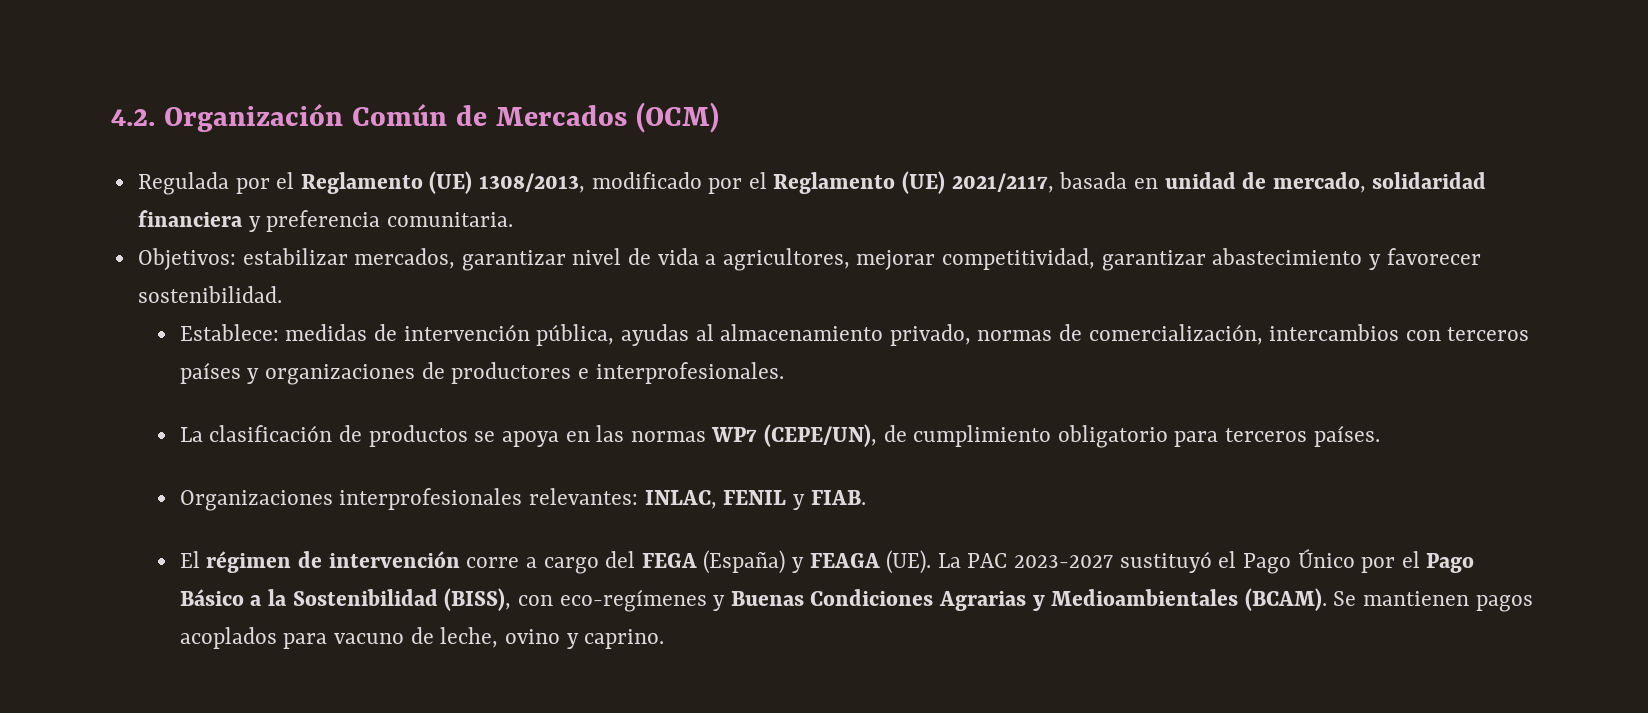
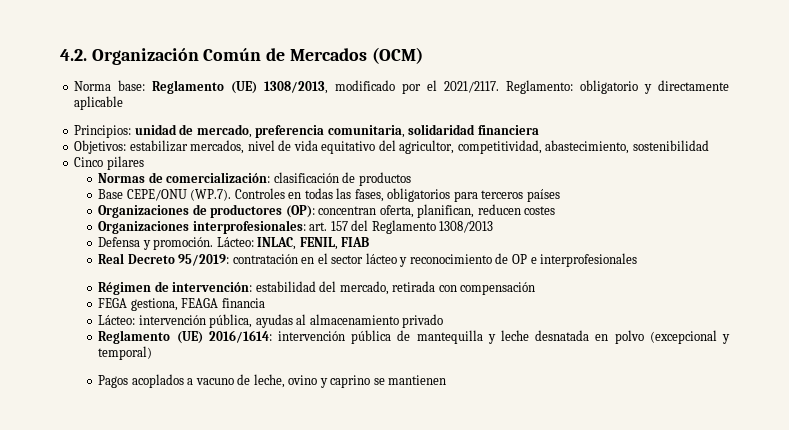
[137,172,295,195] Regulada por el -> [74,80,146,91] Norma base:
[773,171,1158,194] Reglamento (UE) 2021/2117, basada en -> [444,80,730,94] [74,96,124,110] [74,125,132,138] 2021/2117. Reglamento: obligatorio y directamente aplicable // Principios:
(1366, 182) none -> [255,125,405,138] preferencia comunitaria,
[248,210,513,232] y preferencia comunitaria. -> (539, 130) none
[461,250,566,271] garantizar -> (245, 147) none
[705,248,1481,271] [137,286,282,303] [179,324,398,341] a agricultores, mejorar competitividad, garantizar abastecimiento y favorecer sostenibilidad. // Establece: medidas de -> [321,140,709,154] [74,156,144,170] [98,172,411,186] [98,188,560,202] [98,204,556,218] [98,220,494,234] [98,237,370,250] [98,253,638,267] [98,281,536,295] [98,298,265,311] [98,315,136,325] equitativo del agricultor, competitividad, abastecimiento, sostenibilidad // Cinco pilares // Normas de comercialización: clasificación de productos // Base CEPE/ONU (WP.7). Controles en todas las fases, obligatorios para terceros países // Organizaciones de productores (OP): concentran oferta, planifican, reducen costes // Organizaciones interprofesionales: art. 157 del Reglamento 1308/2013 // Defensa y promoción. Lácteo: INLAC, FENIL, FIAB // Real Decreto 95/2019: contratación en el sector lácteo y reconocimiento de OP e interprofesionales // Régimen de intervención: estabilidad del mercado, retirada con compensación // FEGA gestiona, FEAGA financia // Lácteo:
[889,324,1530,346] [179,362,784,385] [179,424,1380,448] [179,488,866,511] [179,549,1475,574] [179,588,1533,612] [179,627,328,649] privado, normas de comercialización, intercambios con terceros países y organizaciones de productores e interprofesionales. // La clasificación de productos se apoya en las normas WP7 (CEPE/UN), de cumplimiento obligatorio para terceros países. // Organizaciones interprofesionales relevantes: INLAC, FENIL y FIAB. // El régimen de intervención corre a cargo del FEGA (España) y FEAGA (UE). La PAC 2023-2027 sustituyó el Pago Único por el Pago Básico a la Sostenibilidad (BISS), con eco-regímenes y Buenas Condiciones Agrarias y Medioambientales (BCAM). Se mantienen pagos acoplados para -> [402,314,444,328] [98,330,730,344] [98,346,153,360] [98,374,194,388] privado // Reglamento (UE) 2016/1614: intervención pública de mantequilla y leche desnatada en polvo (excepcional y temporal) // Pagos acoplados a
[584,629,665,649] caprino. -> [330,375,447,388] caprino se mantienen

